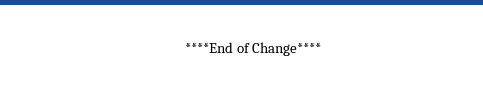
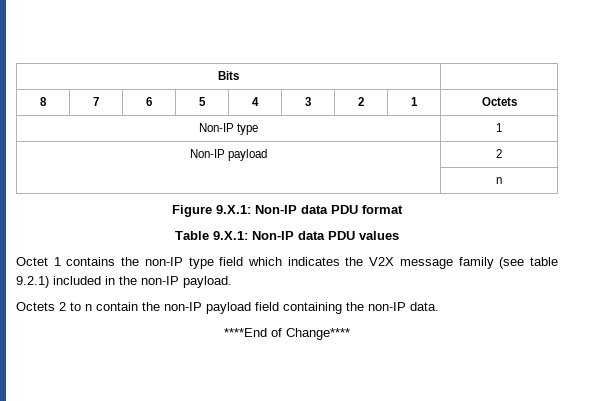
(184, 47) none -> [218,71,239,80] [40,97,47,106] [93,97,99,106] [146,97,152,106] [199,97,206,106] [252,97,259,106] [305,97,311,106] [358,97,364,106] [411,97,418,106] [481,97,517,106] [198,123,259,135] [496,123,502,132] [189,149,268,161] [496,149,502,158] [496,177,502,184] [172,205,403,217] [175,231,399,240] [16,257,558,269] [16,276,232,288] [16,302,439,314] Bits | // 8 | 7 | 6 | 5 | 4 | 3 | 2 | 1 | Octets // Non-IP type | 1 // Non-IP payload | 2 // | n // Figure 9.X.1: Non-IP data PDU format // Table 9.X.1: Non-IP data PDU values // Octet 1 contains the non-IP type field which indicates the V2X message family (see table 9.2.1) included in the non-IP payload. // Octets 2 to n contain the non-IP payload field containing the non-IP data. //

